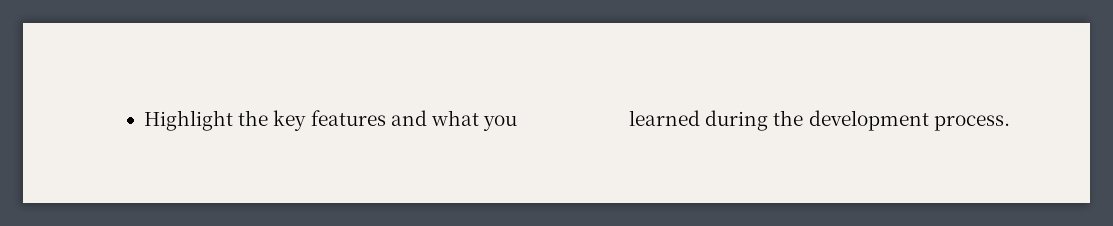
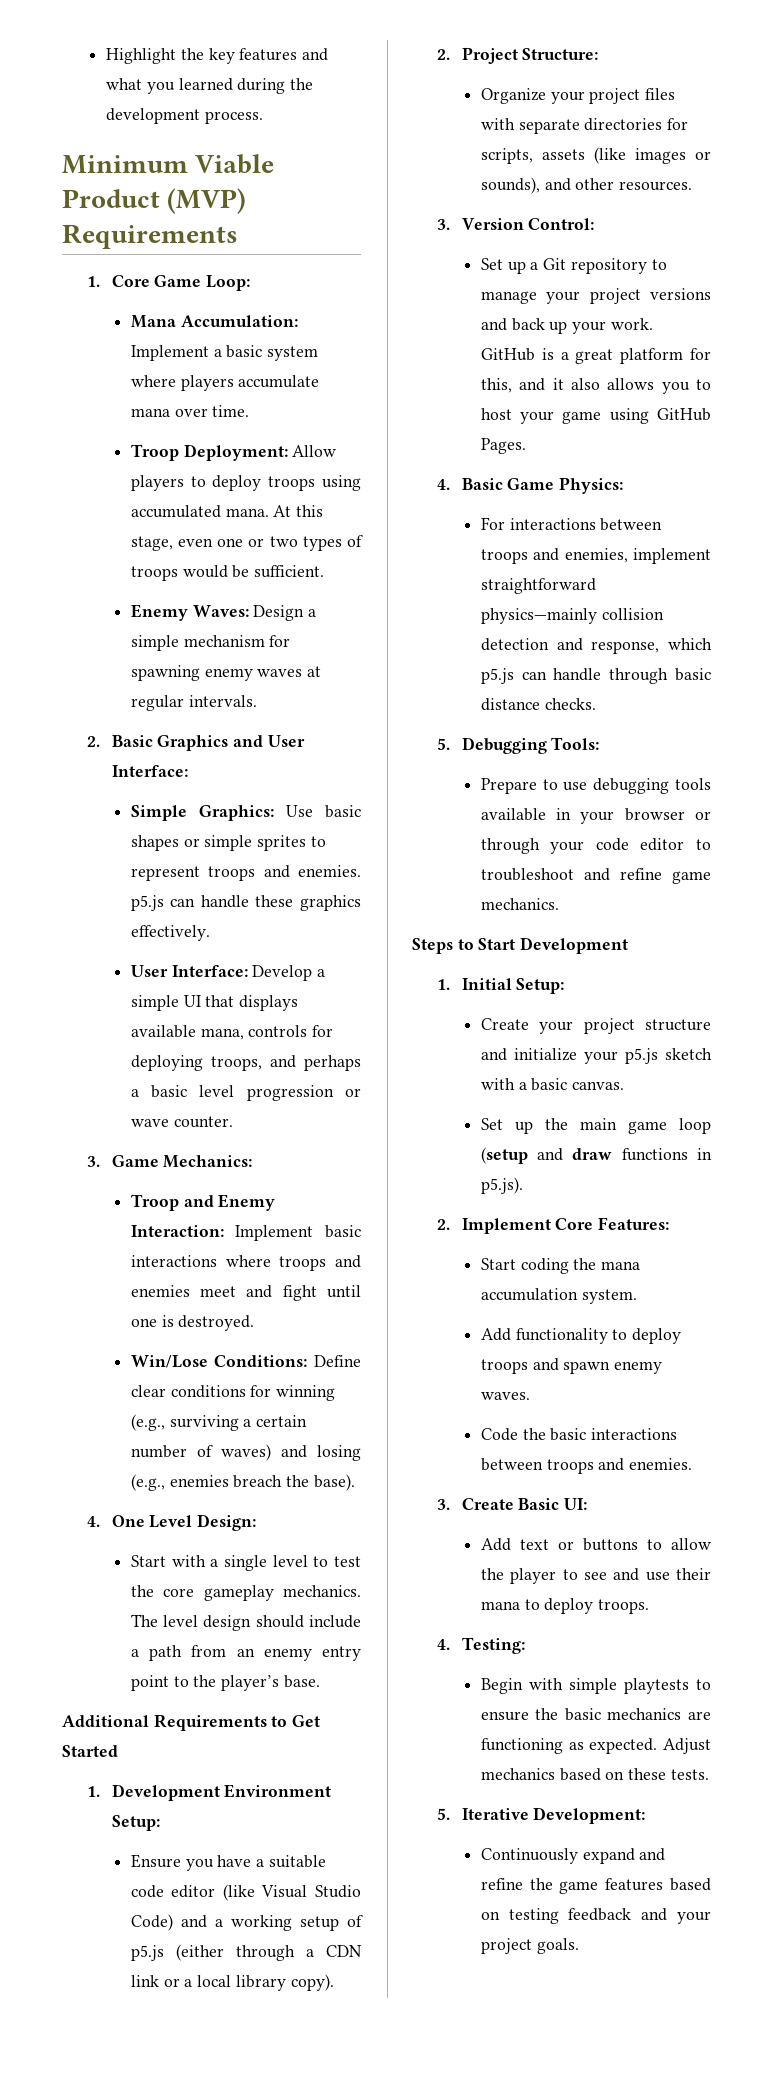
(1010, 123) none -> [62,154,275,174] [62,188,247,214] [62,224,238,249] [86,275,251,291] [130,315,298,328] [130,345,319,361] [130,375,320,391] [130,405,250,417] [130,444,337,461] [130,475,361,491] [130,505,324,518] [130,535,363,551] [130,565,325,581] [130,604,317,621] [130,635,291,651] [130,665,322,681] [130,695,257,711] [86,735,305,751] [111,765,188,777] [130,805,361,821] [130,835,326,851] [130,865,361,881] [130,895,361,911] [130,925,210,941] [130,965,326,981] [130,995,299,1011] [130,1025,334,1040] [130,1055,361,1071] [130,1085,361,1101] [130,1116,233,1128] [86,1155,253,1168] [130,1194,276,1211] [130,1225,361,1241] [130,1255,361,1271] [130,1285,361,1301] [130,1315,255,1331] [130,1355,361,1368] [130,1385,336,1401] [130,1414,308,1431] [130,1444,361,1461] [130,1474,355,1491] [86,1514,257,1531] [130,1555,361,1571] [130,1585,361,1601] [130,1614,361,1631] [130,1645,361,1661] [130,1675,320,1691] [62,1714,321,1731] [62,1745,118,1757] [86,1784,332,1801] [111,1815,160,1831] [130,1854,326,1871] [130,1884,361,1901] [130,1914,363,1931] [130,1944,362,1961] [130,1974,334,1991] [436,47,599,64] [480,88,676,104] [480,118,689,134] [480,147,711,164] [480,177,693,194] [436,218,595,230] [480,258,667,274] [480,288,711,304] [480,318,653,334] [480,348,711,364] [480,378,711,394] [480,408,711,424] [480,438,526,454] [436,477,624,494] [480,517,663,531] [480,548,711,564] [480,578,596,594] [480,608,664,624] [480,638,712,654] [480,668,711,684] [480,698,596,711] [436,737,600,754] [480,778,711,794] [480,808,711,824] [480,838,711,854] [480,868,711,884] [480,898,559,910] [412,937,629,954] [436,978,565,994] [480,1018,711,1034] [480,1048,712,1064] [480,1078,625,1091] [480,1118,711,1134] [480,1147,712,1164] [480,1177,523,1194] [436,1217,670,1234] [480,1258,641,1274] [480,1288,637,1304] [480,1328,682,1344] [480,1358,663,1374] [480,1392,530,1400] [480,1428,678,1441] [480,1458,693,1474] [436,1498,588,1510] [480,1538,711,1551] [480,1568,711,1584] [480,1598,650,1614] [436,1637,525,1654] [480,1678,711,1694] [480,1708,711,1721] [480,1738,711,1754] [480,1768,709,1781] [436,1807,646,1824] [480,1848,666,1864] [480,1878,711,1894] [480,1908,711,1924] [480,1938,579,1954] // Minimum Viable Product (MVP) Requirements // 1. Core Game Loop: // Mana Accumulation: Implement a basic system where players accumulate mana over time. // Troop Deployment: Allow players to deploy troops using accumulated mana. At this stage, even one or two types of troops would be sufficient. // Enemy Waves: Design a simple mechanism for spawning enemy waves at regular intervals. // 2. Basic Graphics and User Interface: // Simple Graphics: Use basic shapes or simple sprites to represent troops and enemies. p5.js can handle these graphics effectively. // User Interface: Develop a simple UI that displays available mana, controls for deploying troops, and perhaps a basic level progression or wave counter. // 3. Game Mechanics: // Troop and Enemy Interaction: Implement basic interactions where troops and enemies meet and fight until one is destroyed. // Win/Lose Conditions: Define clear conditions for winning (e.g., surviving a certain number of waves) and losing (e.g., enemies breach the base). // 4. One Level Design: // Start with a single level to test the core gameplay mechanics. The level design should include a path from an enemy entry point to the player’s base. // Additional Requirements to Get Started // 1. Development Environment Setup: // Ensure you have a suitable code editor (like Visual Studio Code) and a working setup of p5.js (either through a CDN link or a local library copy). // 2. Project Structure: // Organize your project files with separate directories for scripts, assets (like images or sounds), and other resources. // 3. Version Control: // Set up a Git repository to manage your project versions and back up your work. GitHub is a great platform for this, and it also allows you to host your game using GitHub Pages. // 4. Basic Game Physics: // For interactions between troops and enemies, implement straightforward physics—mainly collision detection and response, which p5.js can handle through basic distance checks. // 5. Debugging Tools: // Prepare to use debugging tools available in your browser or through your code editor to troubleshoot and refine game mechanics. // Steps to Start Development // 1. Initial Setup: // Create your project structure and initialize your p5.js sketch with a basic canvas. // Set up the main game loop (setup and draw functions in p5.js). // 2. Implement Core Features: // Start coding the mana accumulation system. // Add functionality to deploy troops and spawn enemy waves. // Code the basic interactions between troops and enemies. // 3. Create Basic UI: // Add text or buttons to allow the player to see and use their mana to deploy troops. // 4. Testing: // Begin with simple playtests to ensure the basic mechanics are functioning as expected. Adjust mechanics based on these tests. // 5. Iterative Development: // Continuously expand and refine the game features based on testing feedback and your project goals.

